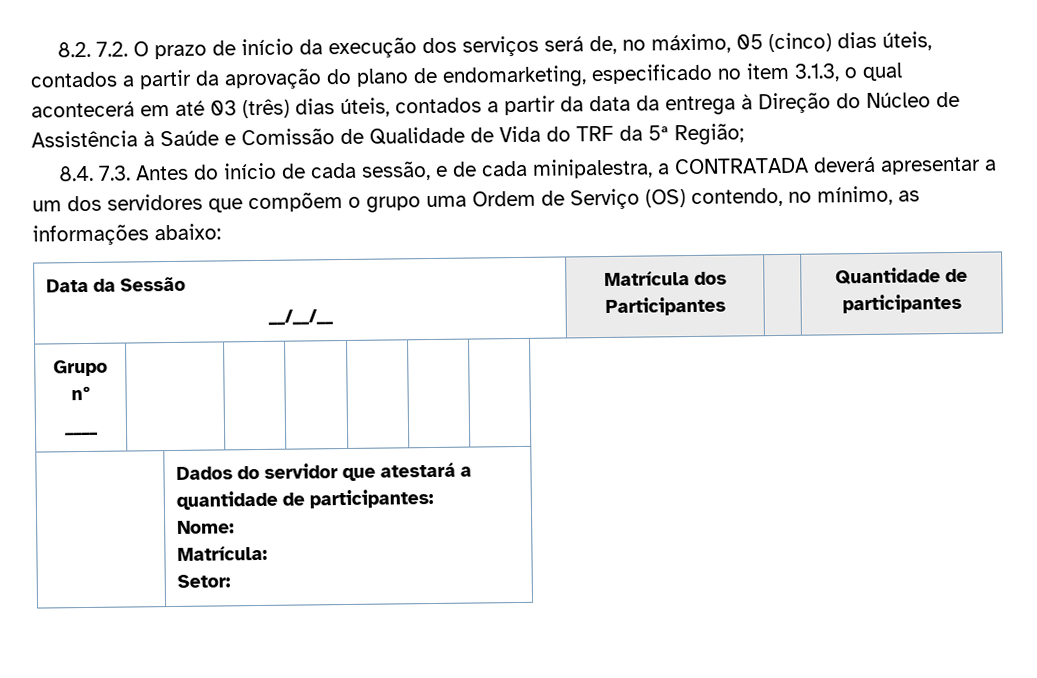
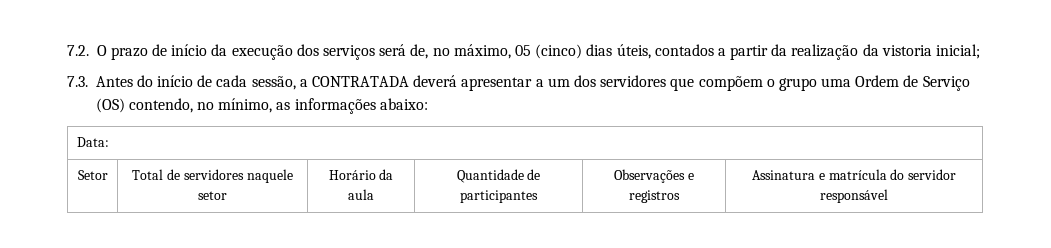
[57,41,92,58] 8.2. -> (67, 50) none
[224,62,903,90] [31,91,960,119] [31,123,744,148] [58,165,95,182] aprovação do plano de endomarketing, especificado no item 3.1.3, o qual acontecerá em até 03 (três) dias úteis, contados a partir da data da entrega à Direção do Núcleo de Assistência à Saúde e Comissão de Qualidade de Vida do TRF da 5ª Região; // 8.4. -> [791,44,981,60] realização da vistoria inicial; //
[436,158,654,179] e de cada minipalestra, -> (296, 83) none
[46,276,187,293] [267,309,333,325] [603,271,727,287] [604,296,726,317] [835,267,968,285] [841,293,962,314] [53,359,108,377] [70,385,91,401] [65,431,98,436] [176,462,473,482] [176,488,435,510] [177,520,236,534] [177,545,269,561] [177,574,232,588] Data da Sessão // __/__/__ | Matrícula dos Participantes | | Quantidade de participantes // Grupo nº // ____ | | | | | | // | Dados do servidor que atestará a quantidade de participantes: // Nome: // Matrícula: // Setor: -> [76,137,109,147] [77,170,108,180] [132,169,293,183] [198,191,227,200] [328,169,394,180] [347,189,374,200] [456,169,541,183] [459,190,538,203] [614,169,694,183] [629,190,680,203] [751,169,957,180] [820,189,888,203] Data: // Setor | Total de servidores naquele setor | Horário da aula | Quantidade de participantes | Observações e registros | Assinatura e matrícula do servidor responsável

